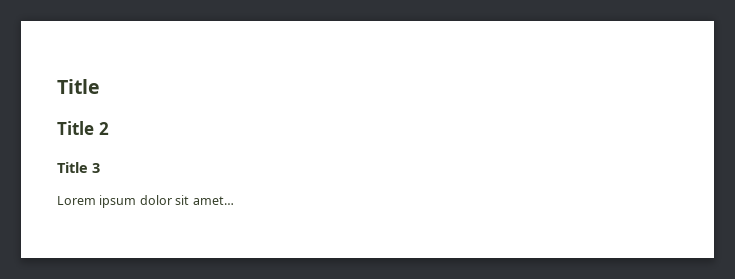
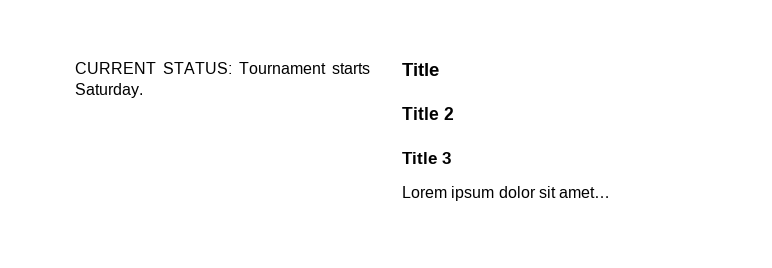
(57, 86) none -> [75,62,370,74] [75,83,143,98] CURRENT STATUS: Tournament starts Saturday. //

